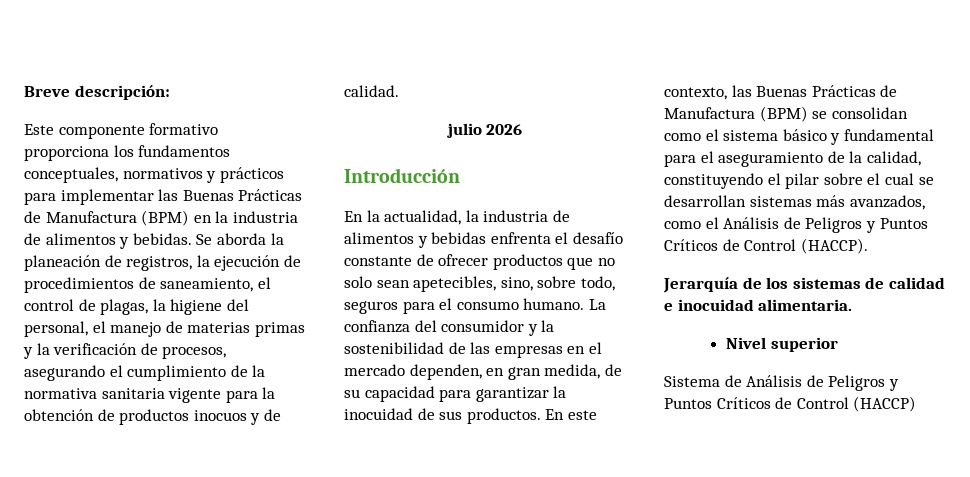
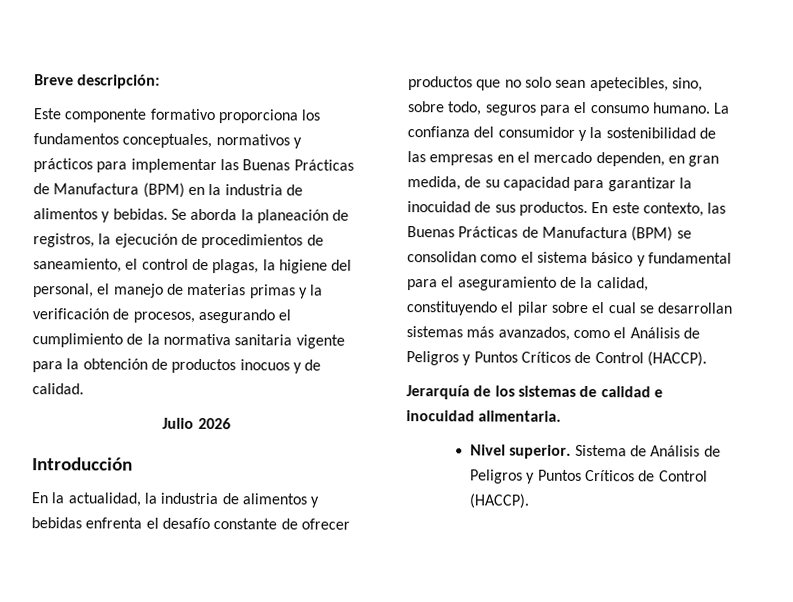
[446,123,482,138] julio -> [162,417,195,429] Julio
[770,337,838,352] superior // -> [509,444,572,459] superior.
[853,396,917,412] (HACCP) -> [469,493,530,509] (HACCP).

